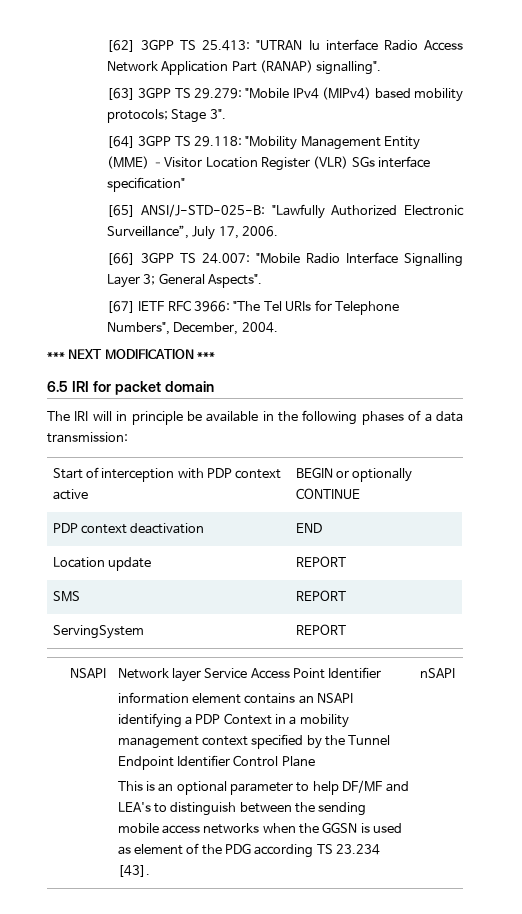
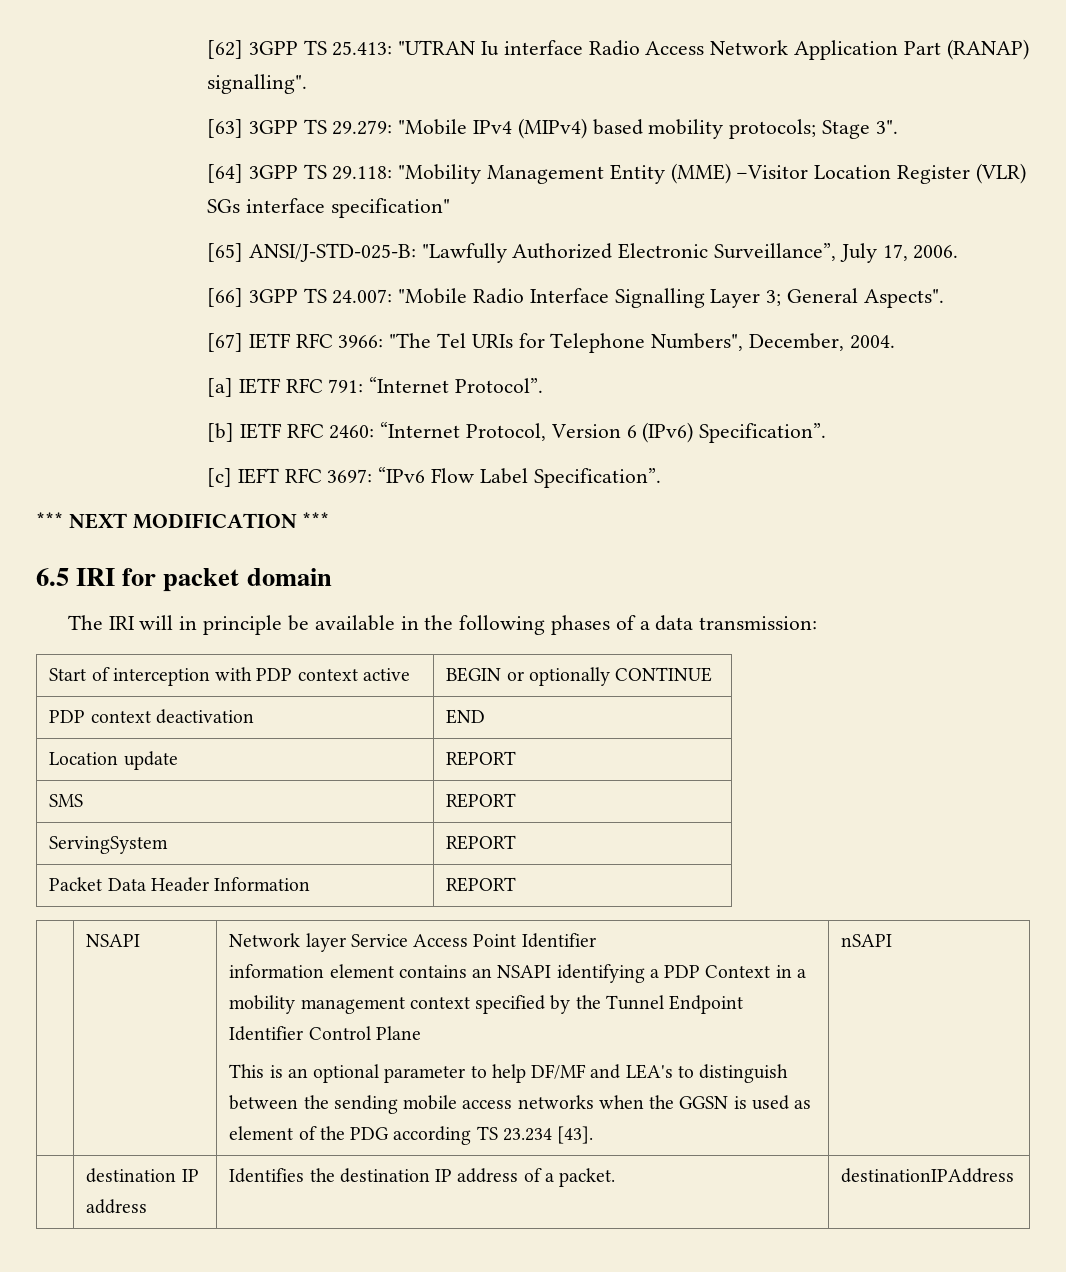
(278, 327) none -> [207,377,544,397] [207,422,827,443] [207,467,661,488] // [a] IETF RFC 791: “Internet Protocol”. // [b] IETF RFC 2460: “Internet Protocol, Version 6 (IPv6) Specification”. // [c] IEFT RFC 3697: “IPv6 Flow Label Specification”.
(346, 629) none -> [49,877,311,892] [446,877,517,892] // Packet Data Header Information | REPORT
(455, 673) none -> [86,1168,199,1183] [86,1199,148,1214] [229,1168,616,1187] [841,1168,1015,1183] // | destination IP address | Identifies the destination IP address of a packet. | destinationIPAddress

